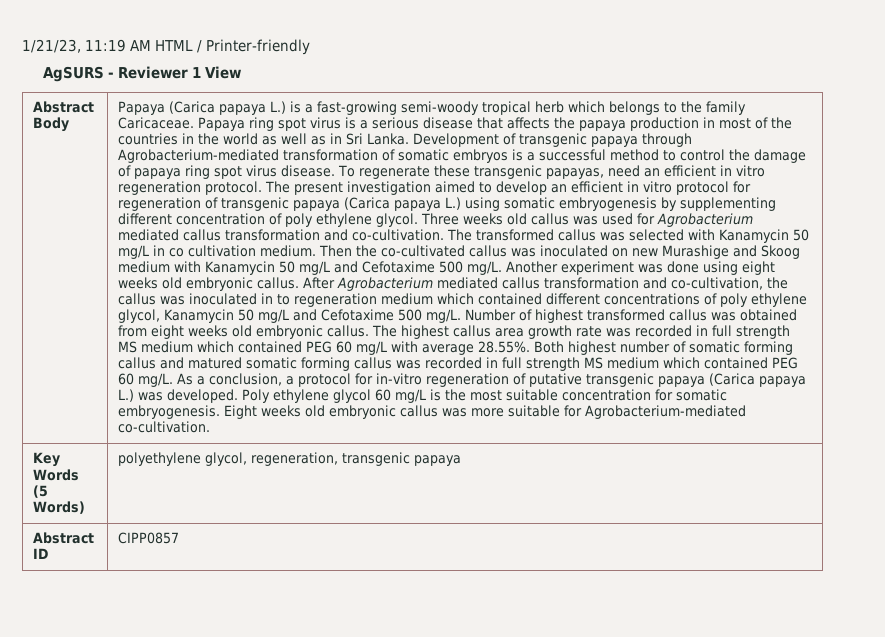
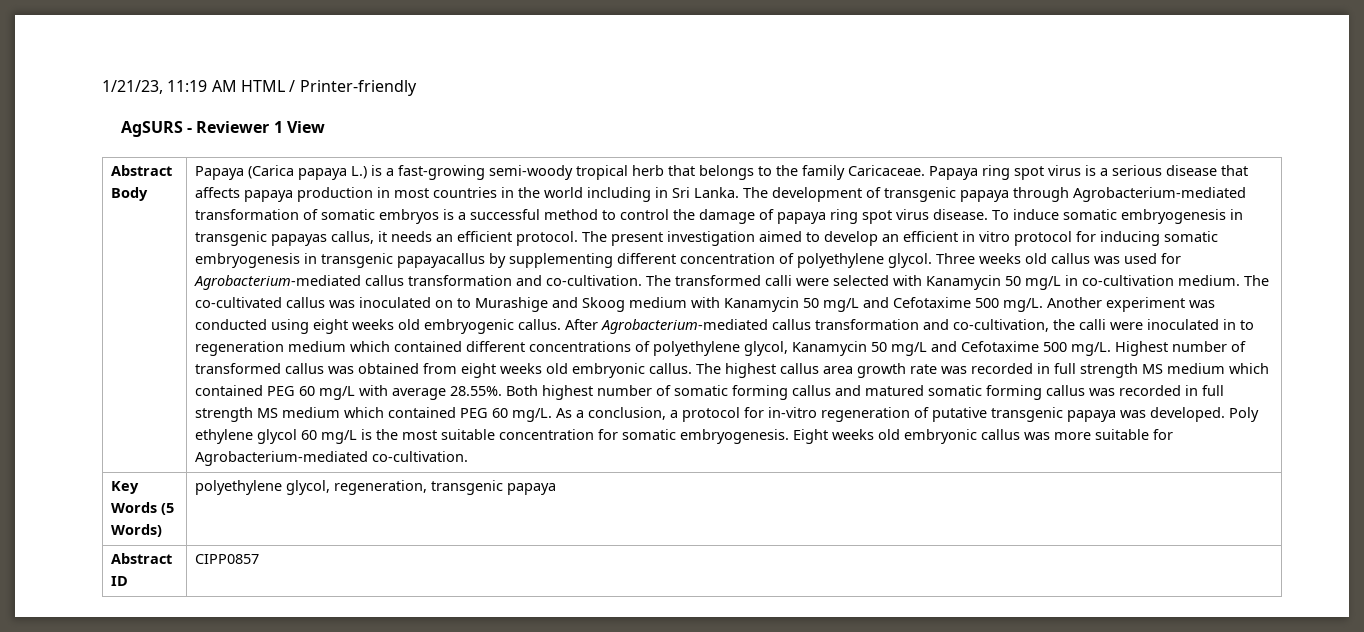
[568,101,606,113] which -> [668,165,696,176] that
[554,117,576,129] the -> (241, 192) none
[755,117,793,129] of the -> (430, 193) none
[262,133,327,145] as well as -> [587,187,652,202] including
[413,133,500,147] Development -> [743,187,863,202] The development
[359,165,766,179] [118,181,202,195] regenerate these transgenic papayas, need an efficient in vitro regeneration -> [1013,209,1244,224] [195,231,513,246] induce somatic embryogenesis in transgenic papayas callus, it needs an efficient
[118,197,658,211] regeneration of transgenic papaya (Carica papaya L.) using somatic embryogenesis -> [1100,231,1219,246] [195,253,486,268] inducing somatic embryogenesis in transgenic papayacallus
[285,213,373,227] poly ethylene -> [797,253,885,268] polyethylene
[657,213,754,227] [118,229,180,241] Agrobacterium mediated -> [194,275,362,290] Agrobacterium-mediated
[558,229,626,241] callus was -> [765,275,830,286] calli were
[169,245,378,257] co cultivation medium. Then the -> [1082,275,1270,286] co-cultivation medium. The
[632,248,659,257] new -> [457,298,472,308] to
[667,261,700,273] done -> [195,319,268,330] conducted
[186,277,254,291] embryonic -> [424,319,515,334] embryogenic
[337,277,499,291] Agrobacterium mediated -> [601,319,769,334] Agrobacterium-mediated
[118,293,186,305] callus was -> [1079,319,1144,330] calli were
[720,293,808,307] poly ethylene -> [653,341,741,356] polyethylene
[465,309,584,323] Number of highest -> [1115,341,1247,356] Highest number of
[709,373,807,387] [118,389,135,402] (Carica papaya L.) -> (1117, 416) none

